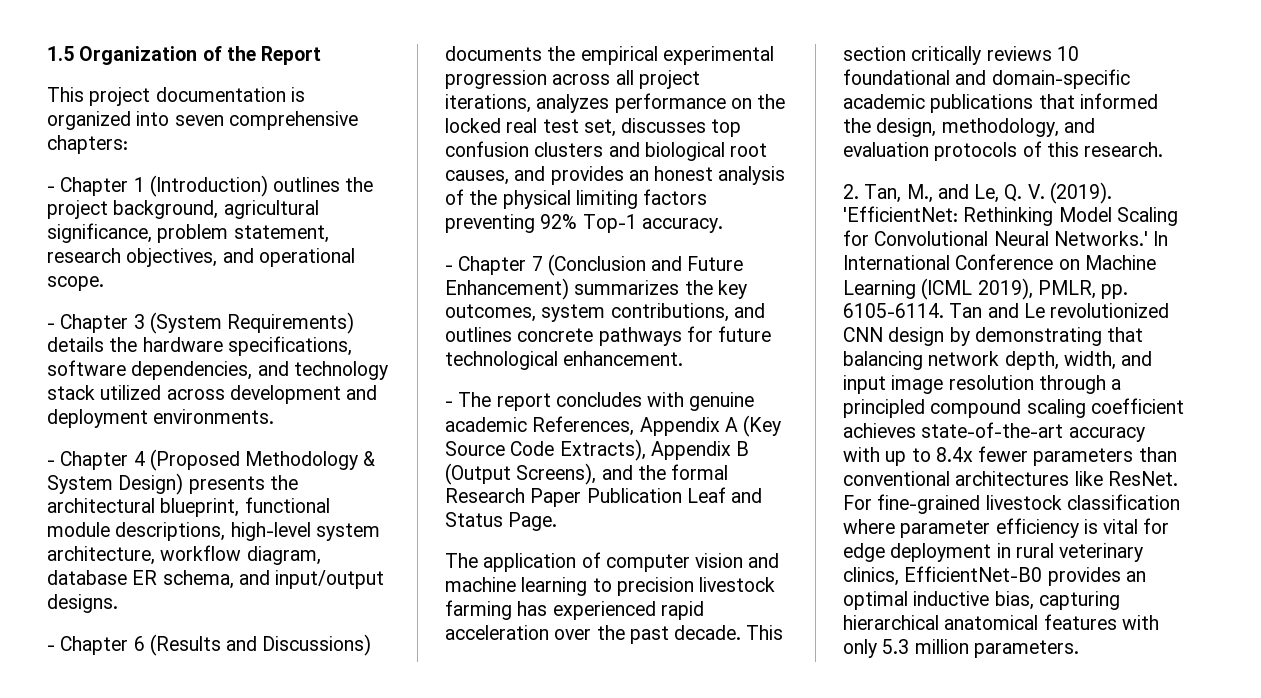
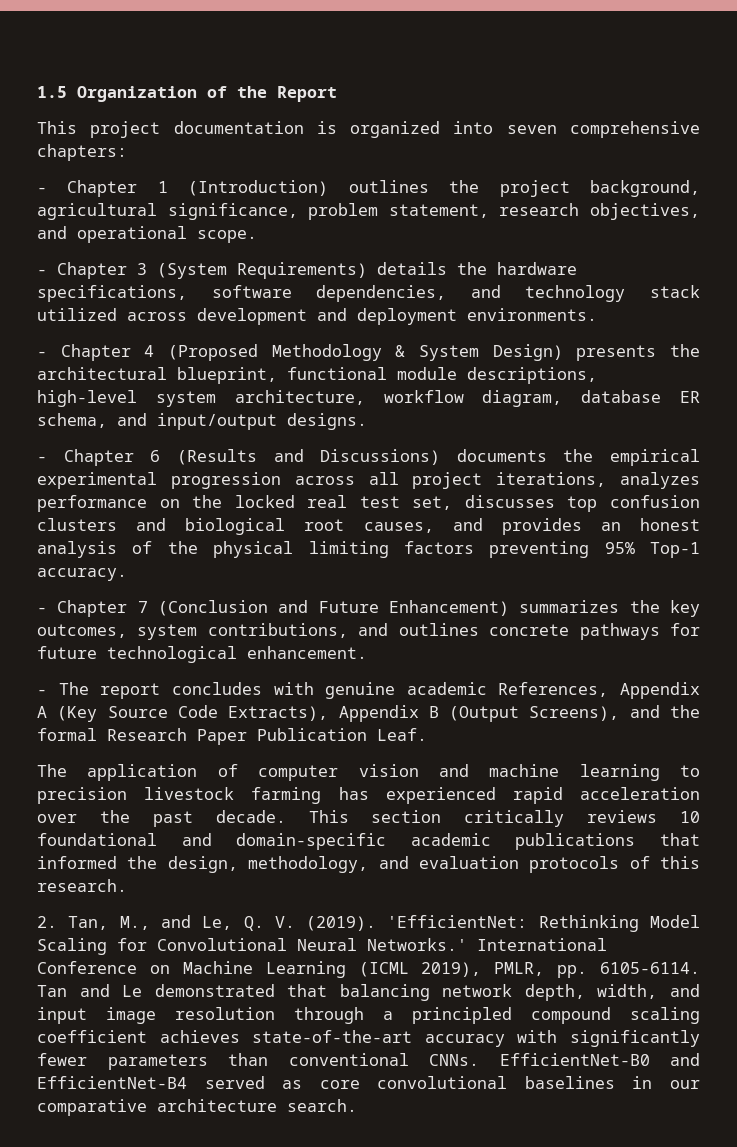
[540,214,578,229] 92% -> [604,542,635,554] 95%
[686,487,763,503] [445,512,558,531] Leaf and Status Page. -> [377,728,427,741] Leaf.
[1153,231,1169,246] In -> (467, 944) none
[1050,303,1170,318] [843,327,1102,346] revolutionized CNN design by demonstrating -> [154,984,275,997] demonstrated
[885,447,973,466] up to 8.4x -> [570,1030,701,1047] significantly
[955,471,1178,486] [843,494,1180,514] [843,518,1170,538] [843,543,1144,562] [843,566,1146,586] [843,591,1120,610] [843,614,1159,630] [843,639,1079,658] architectures like ResNet. For fine-grained livestock classification where parameter efficiency is vital for edge deployment in rural veterinary clinics, EfficientNet-B0 provides an optimal inductive bias, capturing hierarchical anatomical features with only 5.3 million parameters. -> [429,1053,700,1066] [37,1076,700,1089] [37,1099,357,1116] CNNs. EfficientNet-B0 and EfficientNet-B4 served as core convolutional baselines in our comparative architecture search.

